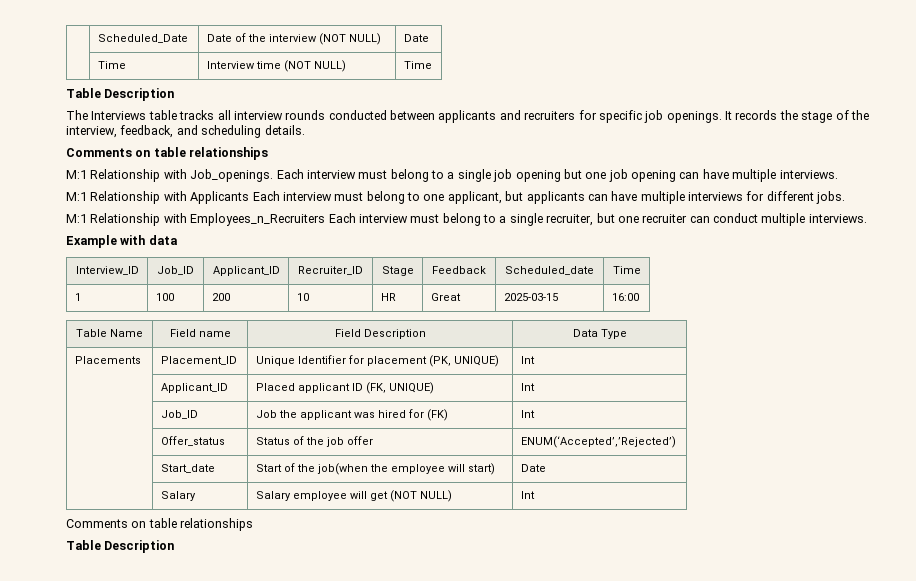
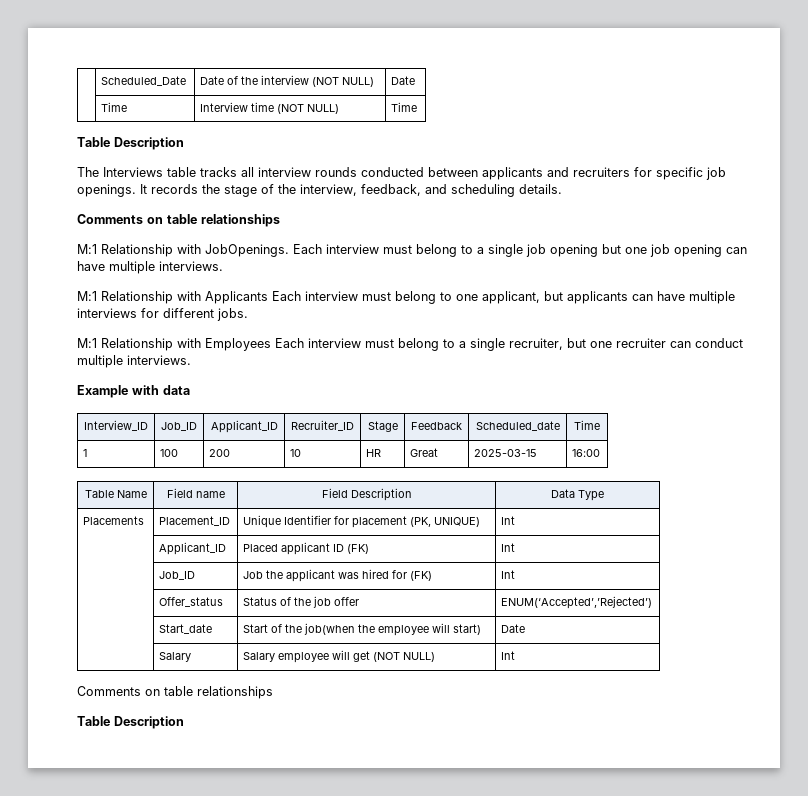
[190,169,274,182] Job_openings. -> [205,244,289,257] JobOpenings.
[190,213,326,226] Employees_n_Recruiters -> [205,338,271,351] Employees
[365,382,434,394] (FK, UNIQUE) -> [347,544,370,554] (FK)

